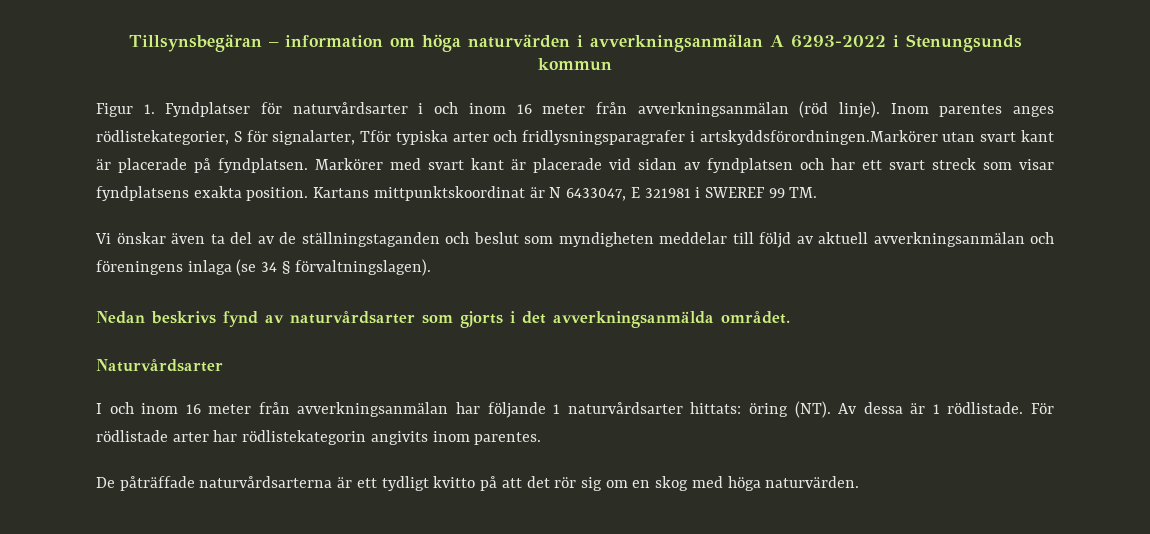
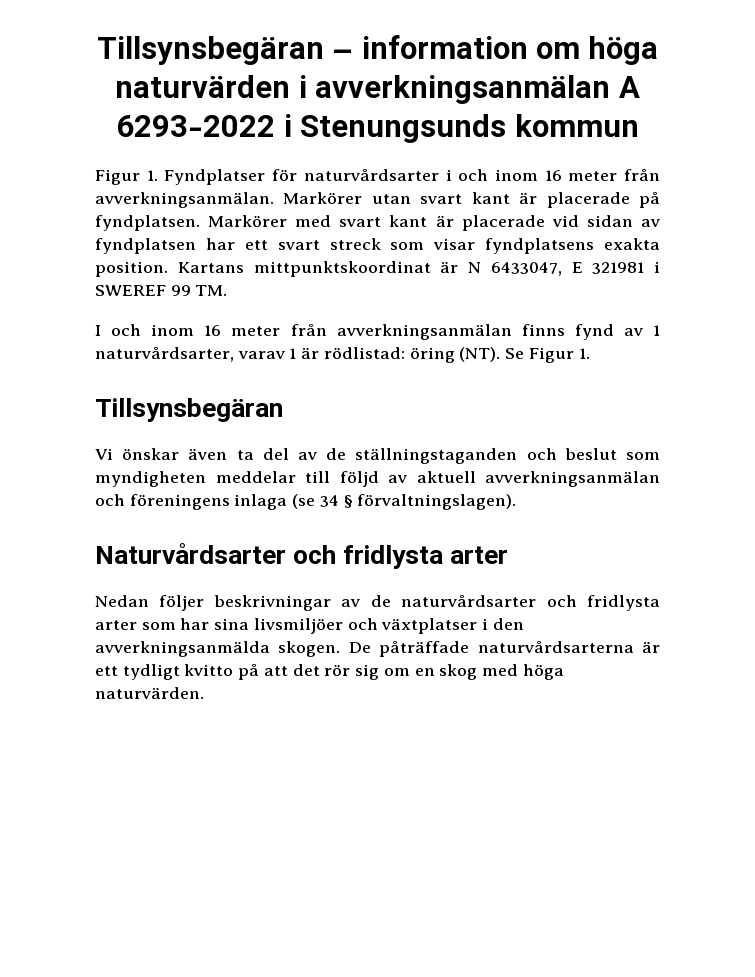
[637,101,1054,118] [96,130,938,145] avverkningsanmälan (röd linje). Inom parentes anges rödlistekategorier, S för signalarter, Tför typiska arter och fridlysningsparagrafer i artskyddsförordningen.Markörer -> [95,192,363,208] avverkningsanmälan. Markörer
[800,158,824,170] och -> (196, 246) none
(818, 192) none -> [95,324,661,340] [95,347,590,363] [95,398,283,422] // I och inom 16 meter från avverkningsanmälan finns fynd av 1 naturvårdsarter, varav 1 är rödlistad: öring (NT). Se Figur 1. // Tillsynsbegäran
[96,311,790,328] [96,359,223,372] [96,401,1054,418] [96,430,542,445] Nedan beskrivs fynd av naturvårdsarter som gjorts i det avverkningsanmälda området. // Naturvårdsarter // I och inom 16 meter från avverkningsanmälan har följande 1 naturvårdsarter hittats: öring (NT). Av dessa är 1 rödlistade. För rödlistade arter har rödlistekategorin angivits inom parentes. // -> [95,543,509,569] [95,595,660,611] [95,618,524,634] [95,641,341,657] Naturvårdsarter och fridlysta arter // Nedan följer beskrivningar av de naturvårdsarter och fridlysta arter som har sina livsmiljöer och växtplatser i den avverkningsanmälda skogen.

